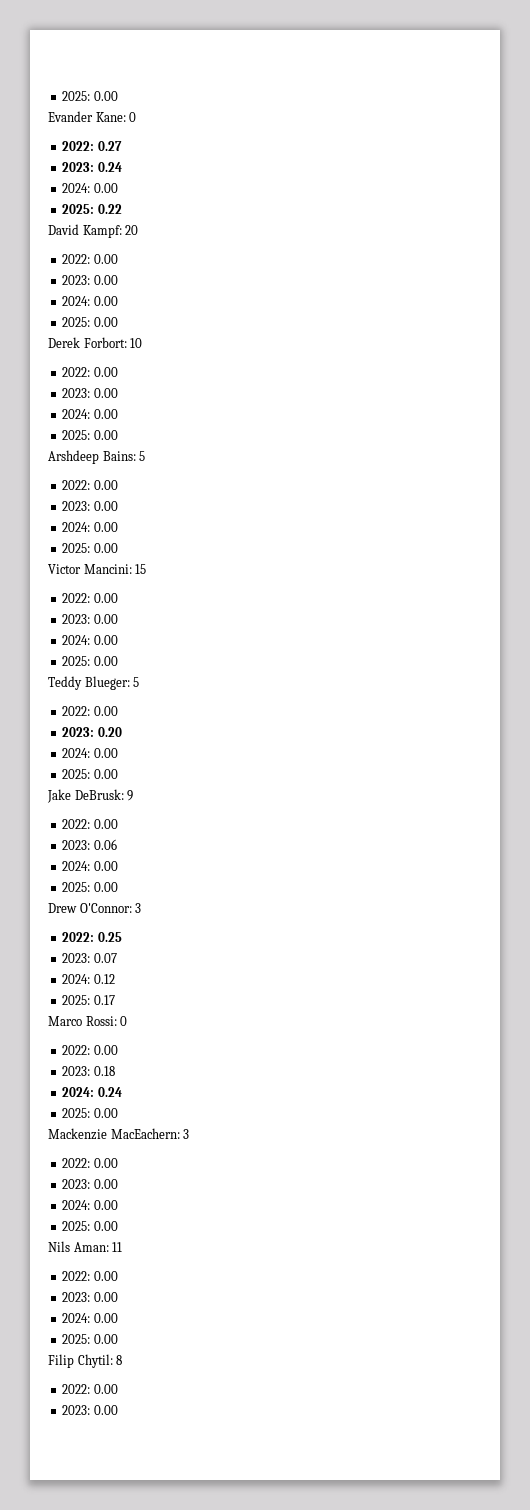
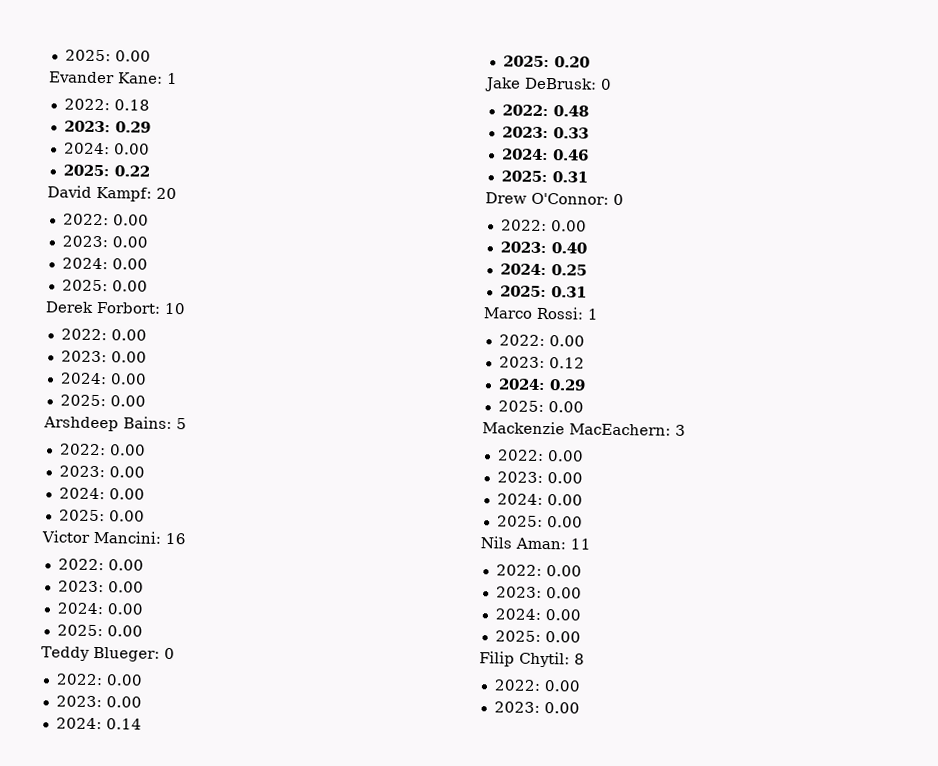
[129,112,137,122] [62,141,122,151] [62,162,122,172] 0 // 2022: 0.27 // 2023: 0.24 -> [166,72,178,85] [63,98,150,111] [63,120,151,133] 1 // 2022: 0.18 // 2023: 0.29
[135,564,147,574] 15 -> [165,532,186,545] 16
[133,677,140,687] [62,706,118,716] [62,727,122,737] [62,748,118,758] [62,769,118,779] [47,789,134,803] [62,819,118,829] [62,839,117,850] [62,861,118,871] [62,882,118,892] [48,903,142,913] [62,932,122,942] [62,953,117,963] [62,974,115,984] [62,995,115,1005] [48,1016,128,1026] [62,1045,118,1055] [62,1066,115,1076] [62,1087,122,1097] 5 // 2022: 0.00 // 2023: 0.20 // 2024: 0.00 // 2025: 0.00 // Jake DeBrusk: 9 // 2022: 0.00 // 2023: 0.06 // 2024: 0.00 // 2025: 0.00 // Drew O'Connor: 3 // 2022: 0.25 // 2023: 0.07 // 2024: 0.12 // 2025: 0.17 // Marco Rossi: 0 // 2022: 0.00 // 2023: 0.18 // 2024: 0.24 -> [163,647,175,660] [55,673,143,686] [55,695,142,708] [55,717,142,730] [502,55,590,68] [484,77,612,92] [501,104,589,117] [501,126,589,139] [501,148,589,161] [500,170,588,183] [485,192,624,206] [500,219,587,232] [499,241,587,254] [499,263,587,276] [499,285,587,298] [483,306,599,320] [498,334,585,347] [498,356,585,369] [497,378,586,391] 0 // 2022: 0.00 // 2023: 0.00 // 2024: 0.14 // 2025: 0.20 // Jake DeBrusk: 0 // 2022: 0.48 // 2023: 0.33 // 2024: 0.46 // 2025: 0.31 // Drew O'Connor: 0 // 2022: 0.00 // 2023: 0.40 // 2024: 0.25 // 2025: 0.31 // Marco Rossi: 1 // 2022: 0.00 // 2023: 0.12 // 2024: 0.29

